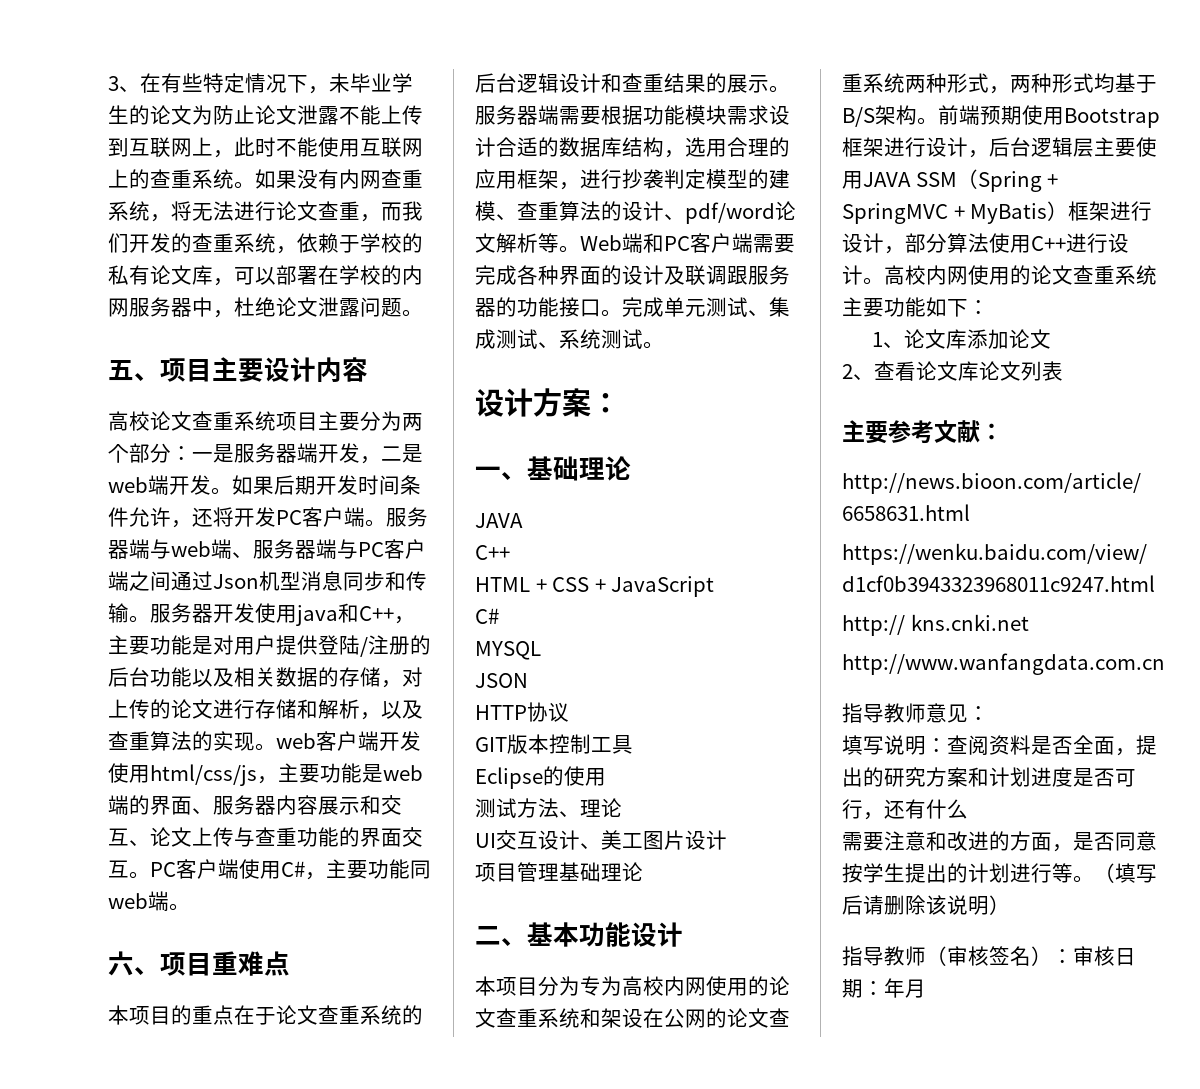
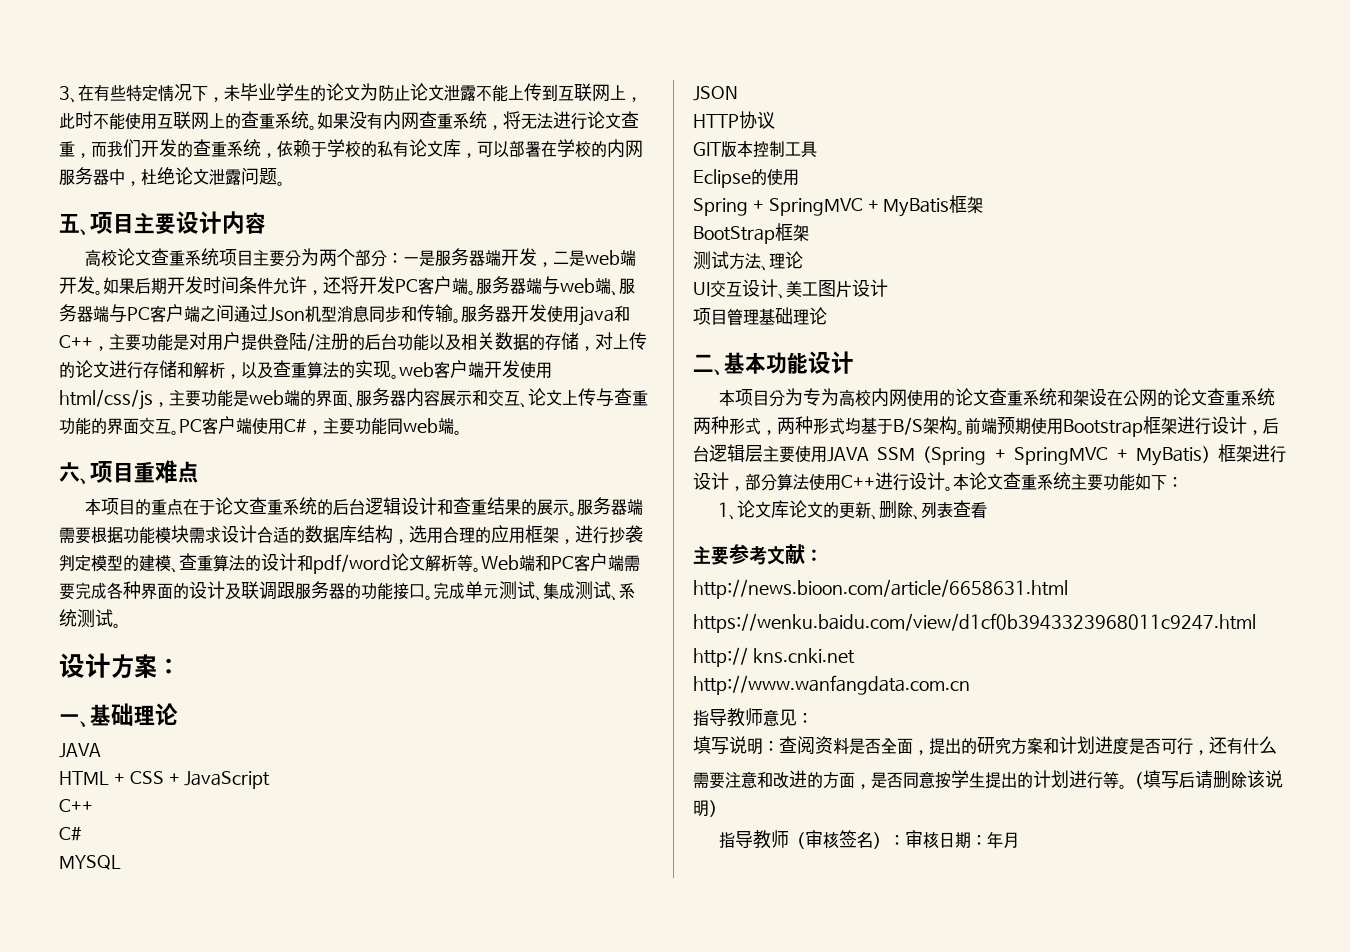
[664,214,685,220] 、 -> [297,554,313,572] 和
[475,545,510,560] // C++ -> (101, 750) none
(715, 586) none -> [59,799,93,812] // C++
(606, 777) none -> [693,195,984,217] [693,223,809,244] // Spring + SpringMVC + MyBatis框架 // BootStrap框架
[884,265,1031,285] 高校内网使用的 -> [953,473,969,491] 本
[966,329,1051,349] [842,361,1021,381] 添加论文 // 2、查看论文库论文 -> [788,500,921,520] 论文的更新、删除、
(1063, 371) none -> [952,500,987,519] 查看

